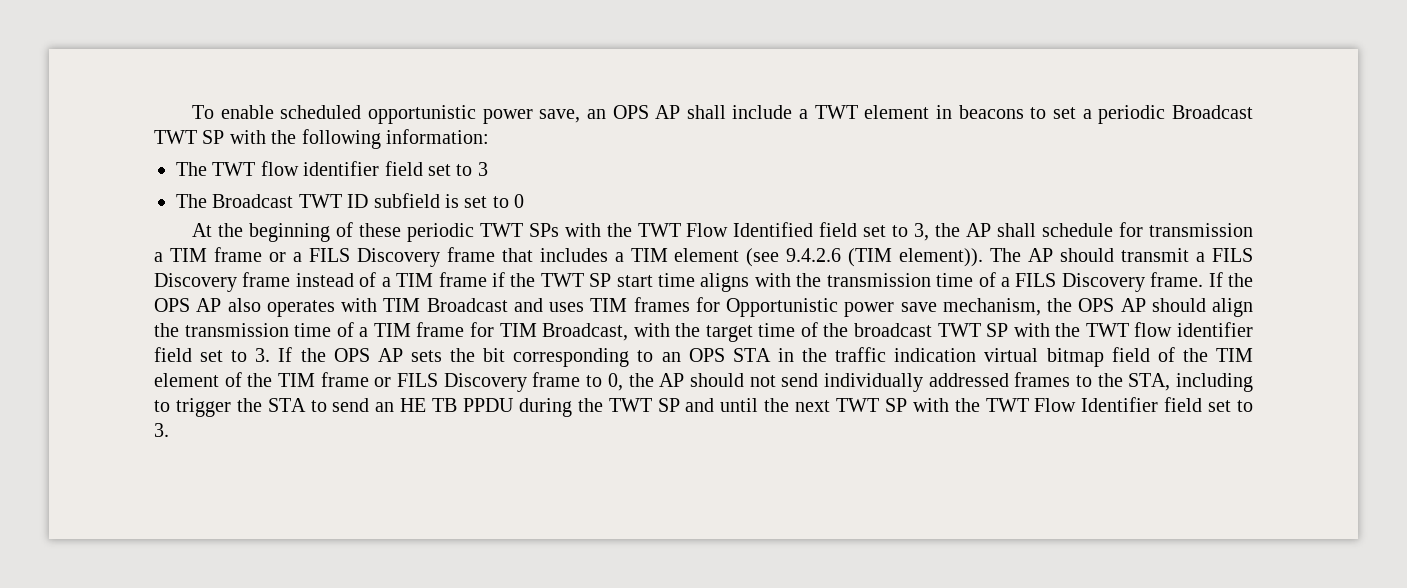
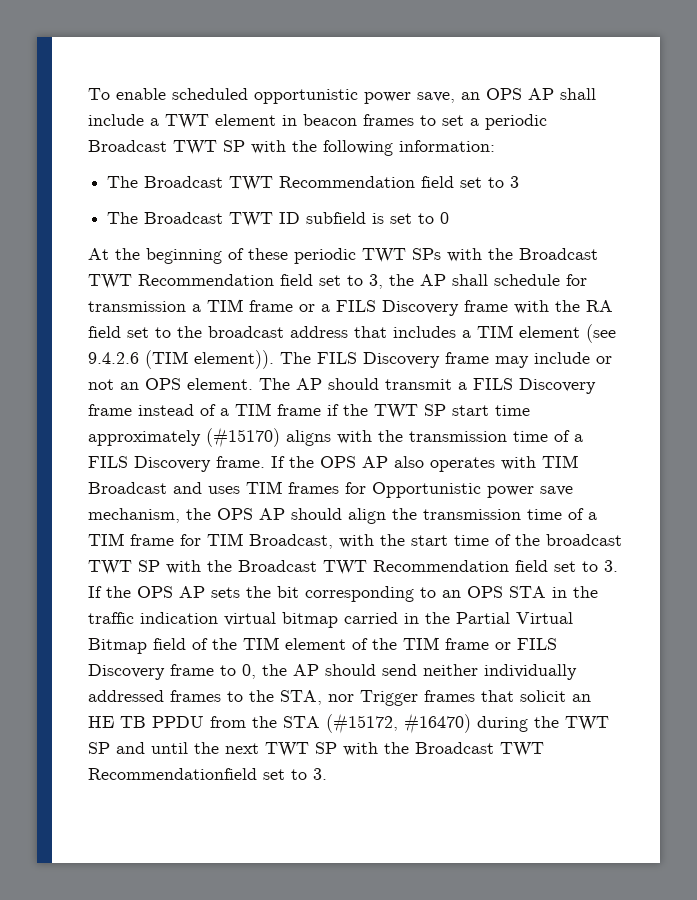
[958,105,1024,119] beacons -> [303,114,414,126] beacon frames
[212,161,380,176] TWT flow identifier -> [144,176,416,191] Broadcast TWT Recommendation
[637,222,814,237] TWT Flow Identified -> [519,248,598,260] [88,274,274,289] Broadcast TWT Recommendation
(495, 254) none -> [514,300,613,314] [88,326,348,338] with the RA field set to the broadcast address
(1022, 255) none -> [317,352,612,368] [88,378,290,390] FILS Discovery frame may include or not an OPS element. The
(696, 280) none -> [88,427,280,448] approximately (#15170)
[705,325,753,342] target -> [411,535,448,546] start
[1085,322,1254,337] TWT flow identifier -> [238,560,509,575] Broadcast TWT Recommendation
(1104, 357) none -> [344,612,573,624] [88,638,147,654] carried in the Partial Virtual Bitmap
[749,373,819,387] not send -> [382,664,478,676] send neither
[1175,373,1253,392] [154,398,514,417] including to trigger the STA to send an HE TB PPDU -> [328,690,591,706] [88,713,471,734] nor Trigger frames that solicit an HE TB PPDU from the STA (#15172, #16470)
[985,397,1203,412] TWT Flow Identifier field -> [415,742,544,757] [88,768,257,780] Broadcast TWT Recommendationfield

